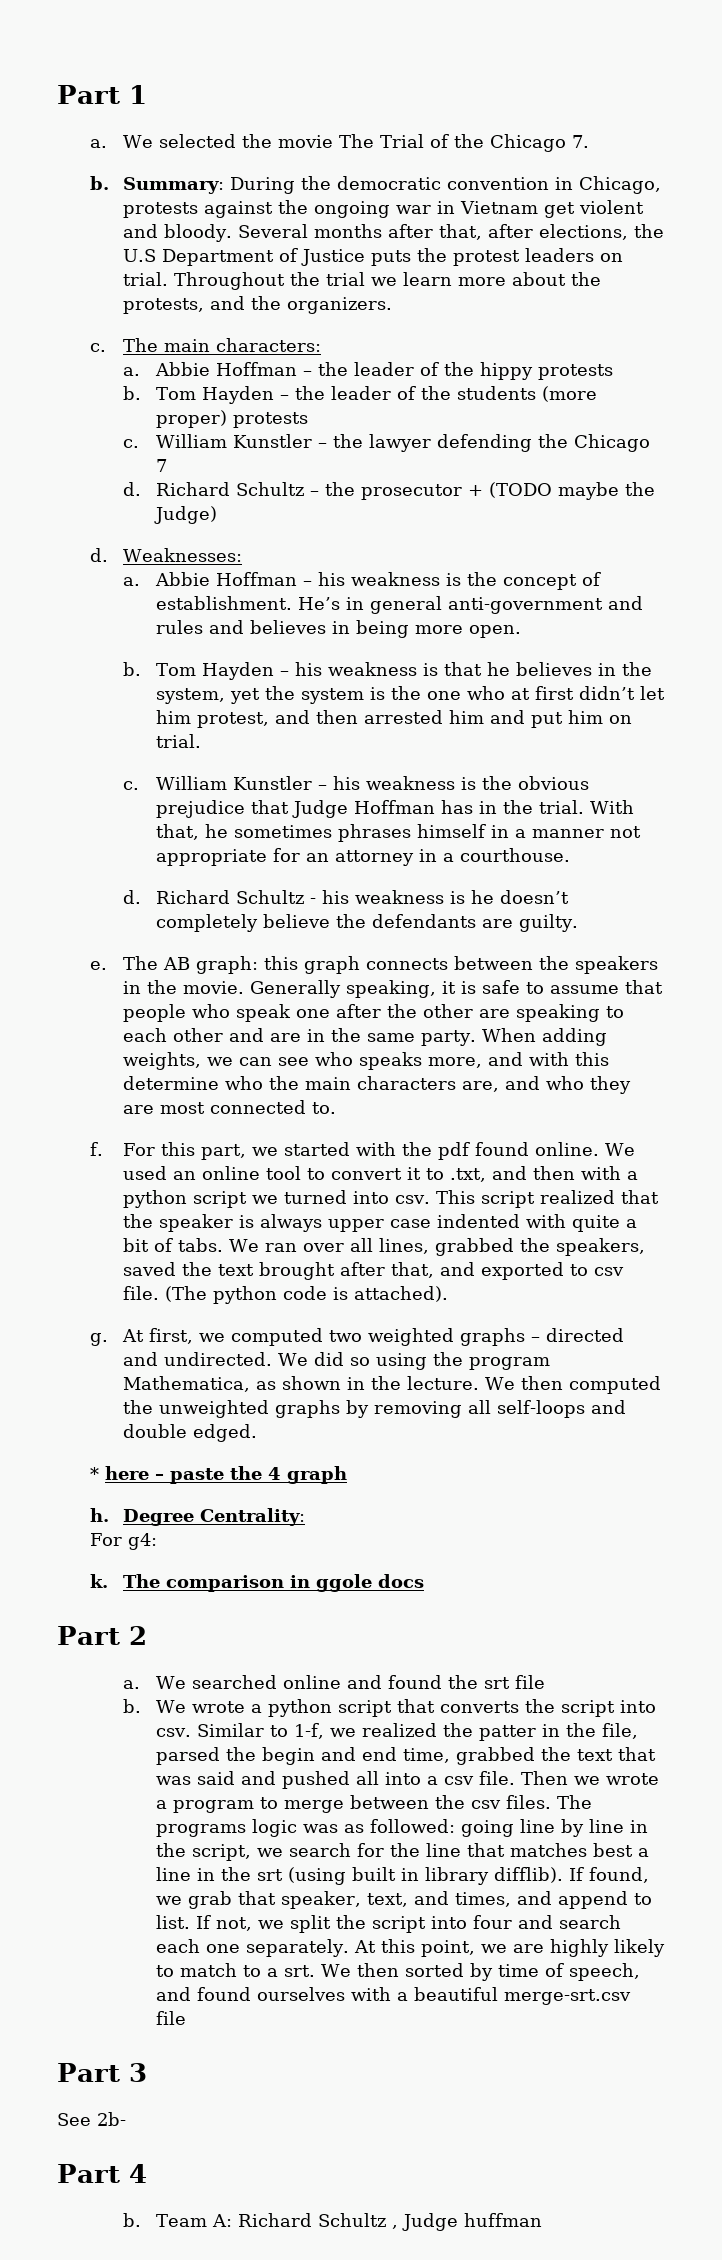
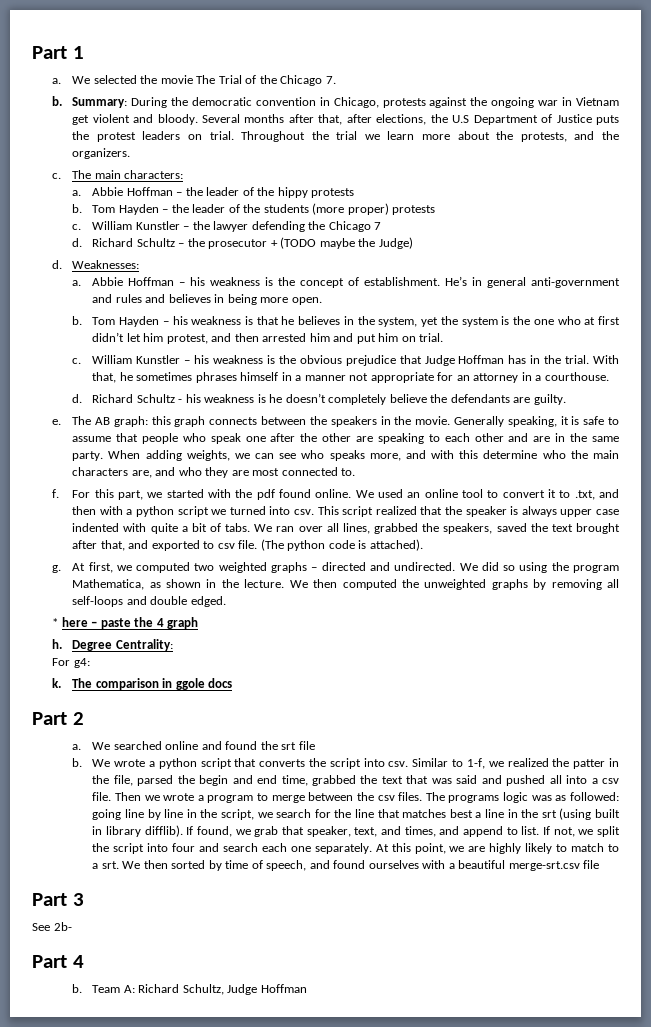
[318,2213,543,2231] Schultz , Judge huffman -> [182,984,307,995] Schultz, Judge Hoffman

